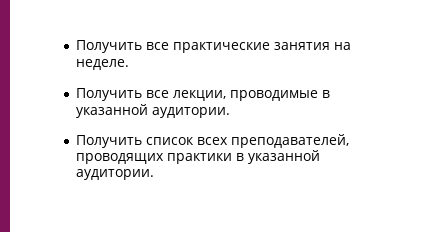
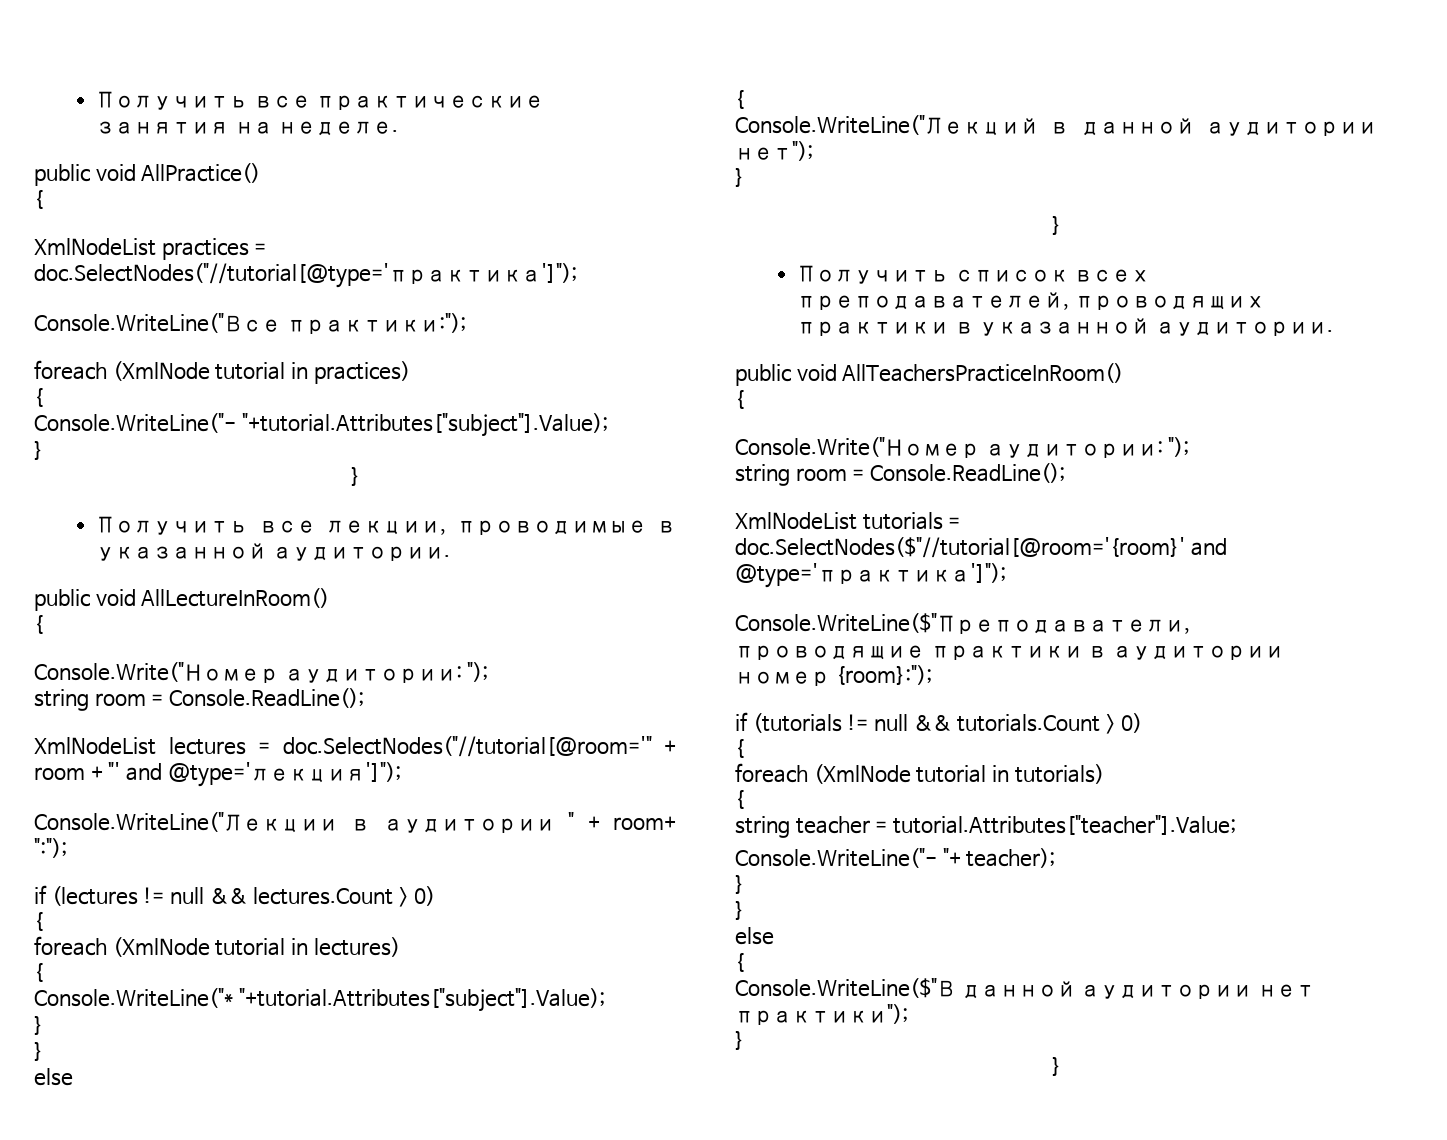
(129, 64) none -> [34,163,261,186] [34,190,43,209] [34,238,267,260] [34,263,577,288] [34,313,466,334] [34,360,410,384] [34,388,43,407] [34,413,608,437] [34,441,43,460] [350,467,360,486] // public void AllPractice() // { // XmlNodeList practices = doc.SelectNodes("//tutorial[@type='практика']"); // Console.WriteLine("Все практики:"); // foreach (XmlNode tutorial in practices) // { // Console.WriteLine("- "+tutorial.Attributes["subject"].Value); // } // }
(230, 112) none -> [34,588,330,611] [34,615,43,634] [34,662,489,683] [34,688,364,711] [34,736,676,757] [34,762,401,787] [34,812,677,833] [34,838,67,858] [34,885,435,907] [34,912,43,931] [34,936,400,957] [34,963,43,982] [34,988,605,1012] [34,1016,43,1035] [34,1042,43,1061] [34,1068,73,1086] [735,90,744,109] [735,115,1377,136] [735,141,813,161] [735,168,744,187] [1051,216,1061,235] // public void AllLectureInRoom() // { // Console.Write("Номер аудитории: "); // string room = Console.ReadLine(); // XmlNodeList lectures = doc.SelectNodes("//tutorial[@room='" + room + "' and @type='лекция']"); // Console.WriteLine("Лекции в аудитории " + room+ ":"); // if (lectures != null && lectures.Count > 0) // { // foreach (XmlNode tutorial in lectures) // { // Console.WriteLine("* "+tutorial.Attributes["subject"].Value); // } // } // else // { // Console.WriteLine("Лекций в данной аудитории нет"); // } // }
(154, 174) none -> [735,363,1124,386] [735,390,744,409] [735,437,1190,458] [735,463,1065,486] [735,512,961,530] [735,537,1227,558] [735,563,1006,588] [735,613,1190,634] [735,645,1285,660] [735,665,932,686] [735,712,1142,734] [735,739,744,758] [735,763,1104,784] [735,790,744,809] [735,815,1237,838] [735,848,1056,868] [735,875,744,894] [735,901,744,920] [735,927,774,945] [735,953,744,972] [735,978,1316,999] [735,1004,908,1025] [735,1031,744,1050] [1051,1057,1061,1076] // public void AllTeachersPracticeInRoom() // { // Console.Write("Номер аудитории: "); // string room = Console.ReadLine(); // XmlNodeList tutorials = doc.SelectNodes($"//tutorial[@room='{room}' and @type='практика']"); // Console.WriteLine($"Преподаватели, проводящие практики в аудитории номер {room}:"); // if (tutorials != null && tutorials.Count > 0) // { // foreach (XmlNode tutorial in tutorials) // { // string teacher = tutorial.Attributes["teacher"].Value; // Console.WriteLine("- "+ teacher); // } // } // else // { // Console.WriteLine($"В данной аудитории нет практики"); // } // }

